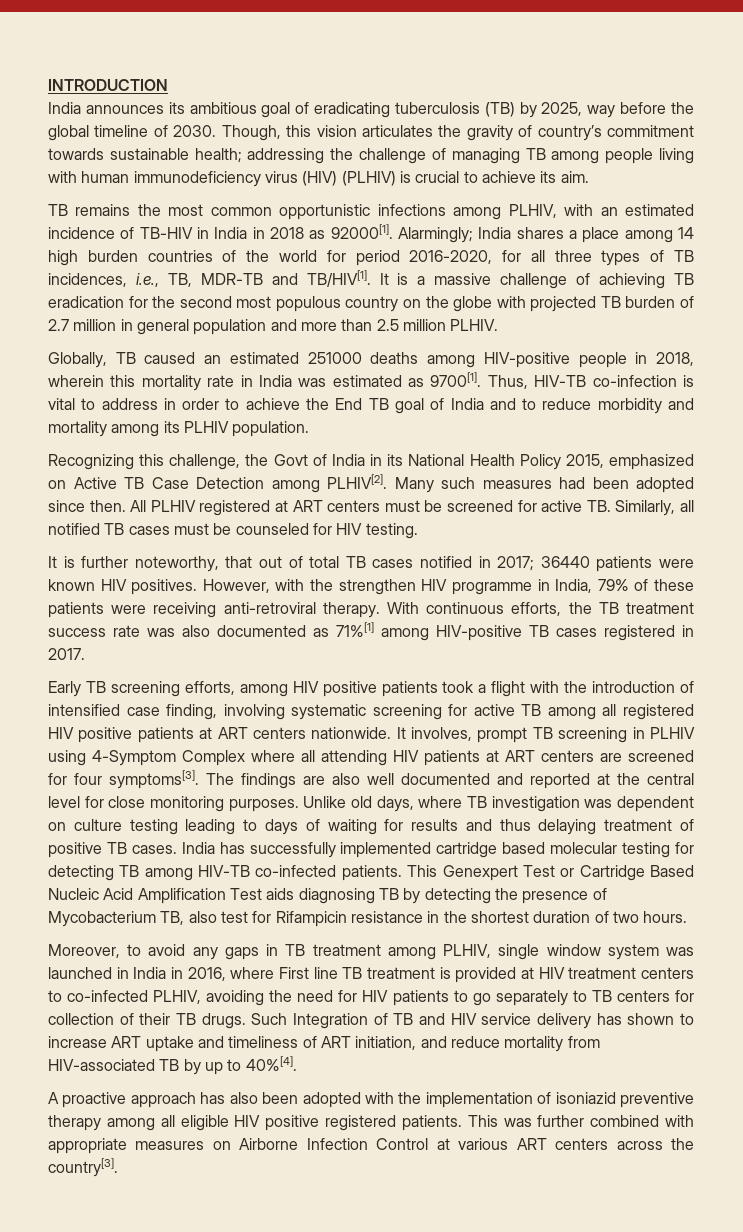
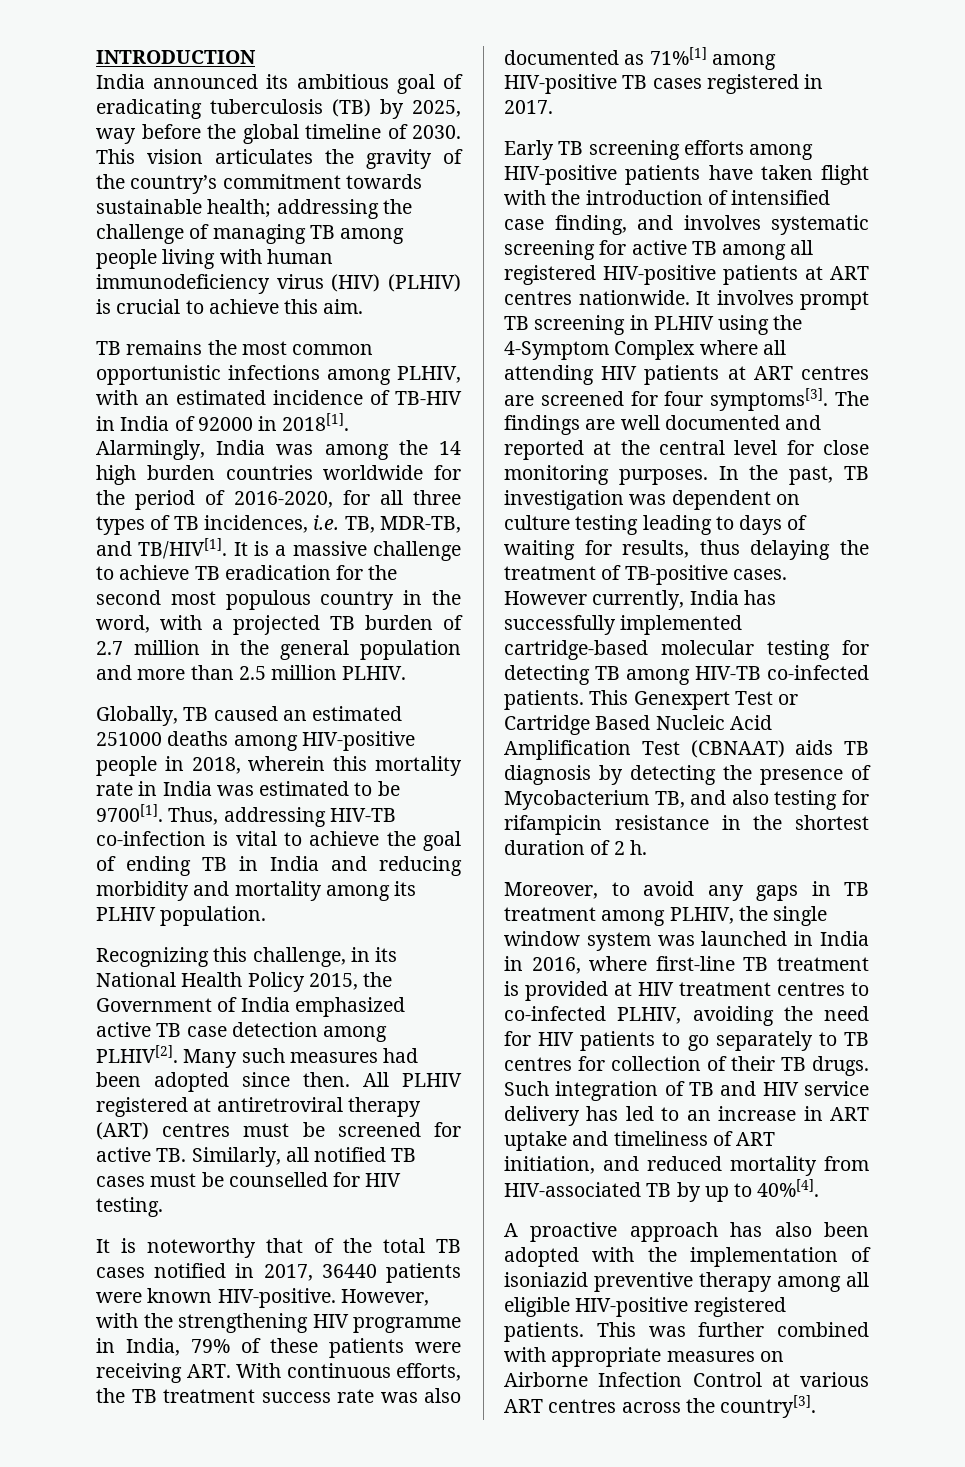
[85,105,164,114] announces -> [153,74,259,89] announced
[221,125,312,141] Though, this -> [96,149,135,164] This
(533, 131) none -> [96,174,125,189] the
[540,171,557,183] its -> [284,299,319,314] this
[252,224,695,243] [48,250,400,266] in 2018 as 92000[1]. Alarmingly; India shares a place among 14 high burden countries of the world for period -> [174,413,350,431] [96,440,461,460] [96,465,461,485] [96,490,226,510] of 92000 in 2018[1]. Alarmingly, India was among the 14 high burden countries worldwide for the period of
[135,273,263,287] i.e., TB, MDR-TB -> [313,515,461,533] i.e. TB, MDR-TB,
[576,273,666,289] of achieving -> [96,565,190,580] to achieve
[403,296,526,312] on the globe with -> [403,590,461,605] [96,615,223,633] in the word, with a
(133, 325) none -> [240,640,270,655] the
[408,378,425,387] as -> [354,781,400,796] to be
(528, 382) none -> [223,807,326,827] addressing
[101,398,592,414] address in order to achieve the End TB goal of India and to reduce -> [309,831,461,851] [96,856,462,876] achieve the goal of ending TB in India and reducing
[245,454,365,466] the Govt of India -> (346, 957) none
[609,454,694,470] [48,477,264,489] emphasized on Active TB Case Detection -> [363,972,393,987] [96,997,405,1017] [96,1022,318,1037] the Government of India emphasized active TB case detection
[292,500,381,512] ART centers -> [216,1097,421,1117] [96,1122,231,1140] antiretroviral therapy (ART) centres
[235,523,309,535] counseled -> [228,1172,328,1187] counselled
[81,556,303,572] further noteworthy, that out of -> [147,1238,372,1258] noteworthy that of the
[497,556,535,571] 2017; -> [263,1264,313,1281] 2017,
[100,579,198,595] HIV positives. -> [217,1288,336,1308] HIV-positive.
[338,579,416,595] strengthen -> [178,1313,308,1333] strengthening
[223,602,380,618] anti-retroviral therapy. -> [186,1364,231,1378] ART.
[184,681,487,697] efforts, among HIV positive patients took a -> [683,140,814,160] [504,165,813,185] efforts among HIV-positive patients have taken
[223,704,285,720] involving -> [637,215,761,230] and involves
[48,727,306,743] HIV positive patients at ART centers -> [603,265,869,285] [504,291,572,305] HIV-positive patients at ART centres
[411,727,473,741] involves, -> [716,290,794,305] involves
(86, 758) none -> [773,315,803,330] the
[541,750,594,762] centers -> [801,366,869,380] centres
[332,773,360,785] also -> (616, 424) none
[303,796,463,812] Unlike old days, where -> [718,465,834,485] In the past,
[411,819,492,831] results and -> [622,540,690,558] results,
(597, 827) none -> [840,540,869,555] the
[48,842,177,858] positive TB cases. -> [624,565,787,585] [504,590,685,610] TB-positive cases. However currently,
[436,842,546,858] cartridge based -> [504,640,648,660] cartridge-based
[266,888,399,904] aids diagnosing TB -> [690,740,869,758] [504,765,591,785] (CBNAAT) aids TB diagnosis
[188,911,347,927] also test for Rifampicin -> [690,790,869,810] [504,815,602,835] and also testing for rifampicin
[612,911,688,923] two hours. -> [613,840,647,855] 2 h.
(492, 951) none -> [738,906,768,921] the
[279,967,338,979] First line -> [655,956,735,971] first-line
[641,967,694,979] centers -> [777,982,845,996] centres
[616,990,670,1002] centers -> [504,1057,572,1071] centres
[293,1013,368,1029] Integration -> [555,1081,659,1101] integration
[627,1013,694,1025] [48,1036,107,1048] shown to increase -> [625,1106,823,1121] led to an increase in
[450,1036,500,1048] reduce -> [647,1156,722,1171] reduced
[234,1115,320,1131] HIV positive -> [575,1297,689,1317] HIV-positive
[555,1138,609,1150] centers -> [548,1399,617,1413] centres

